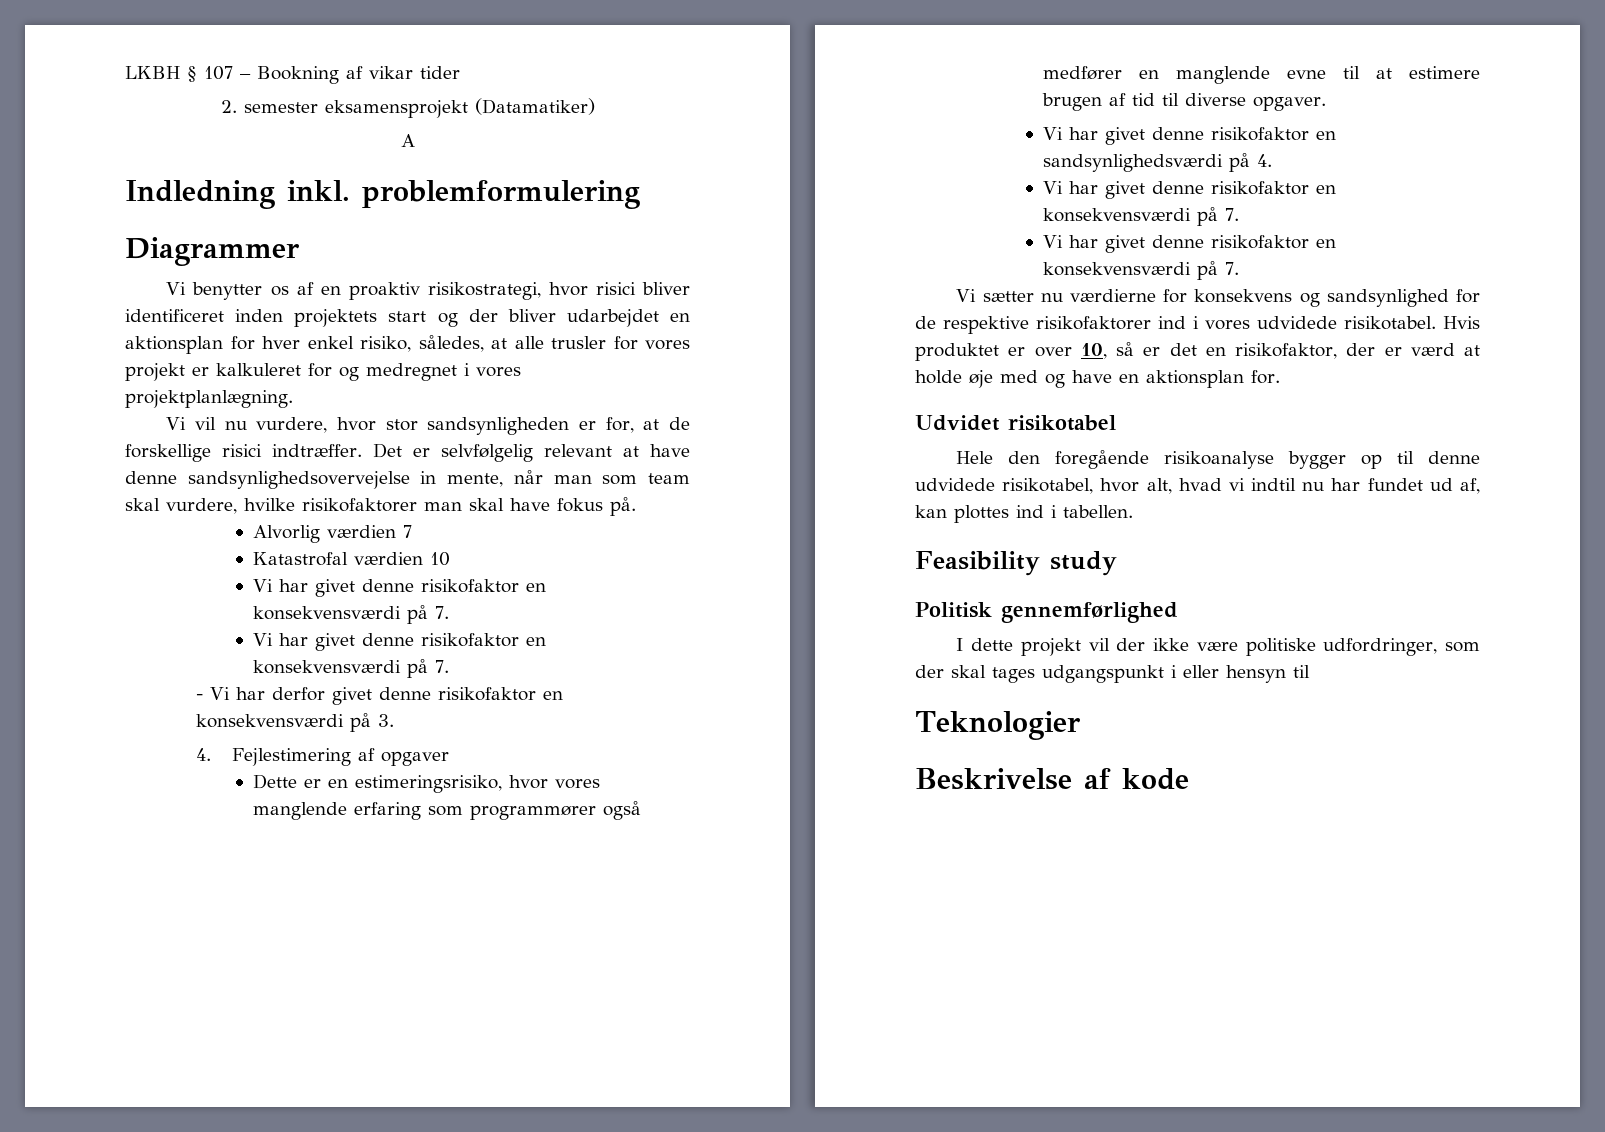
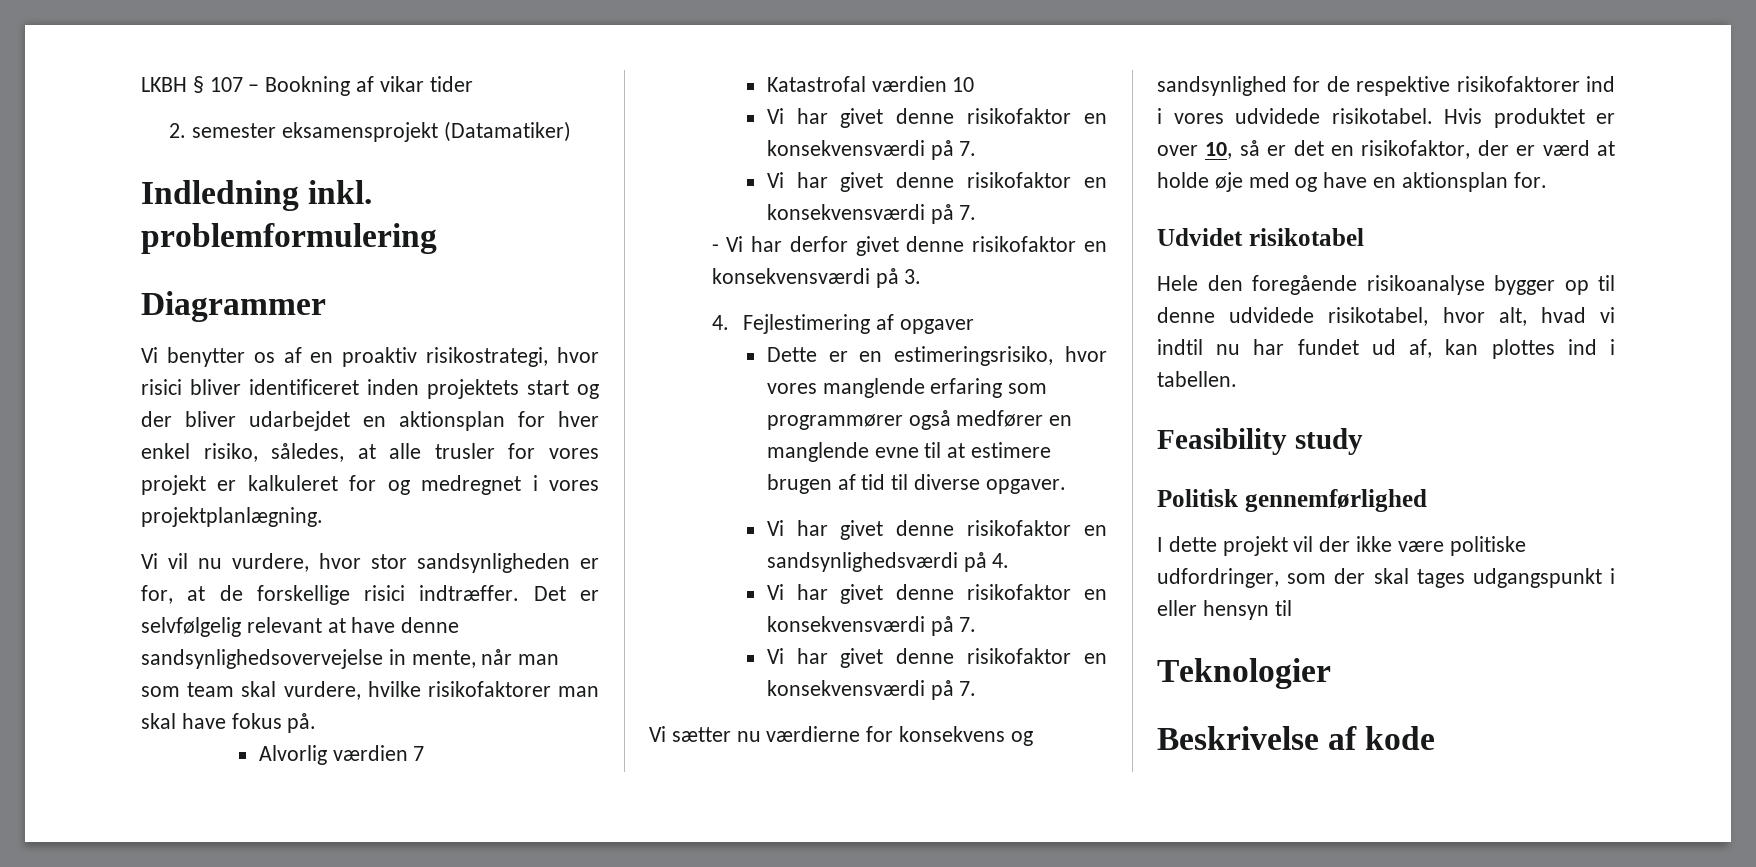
[400,134,415,147] // A -> (571, 131) none

